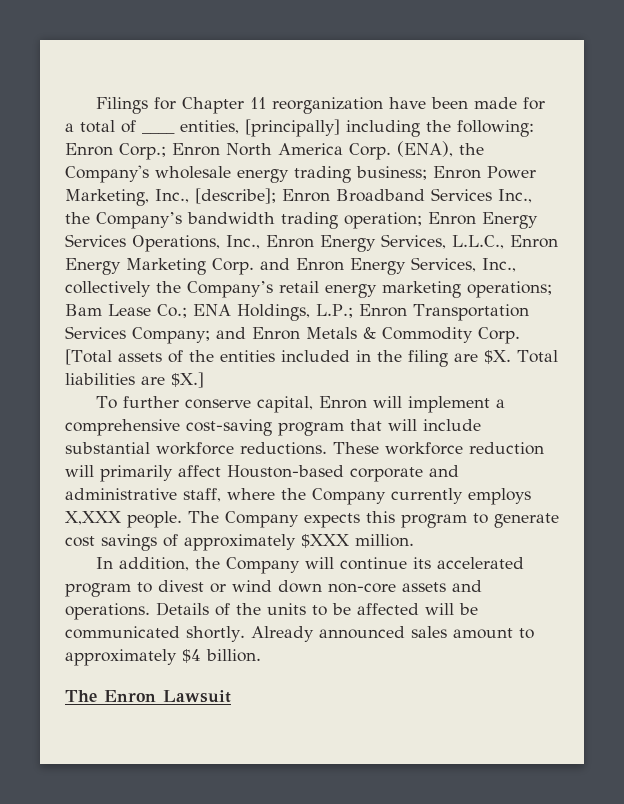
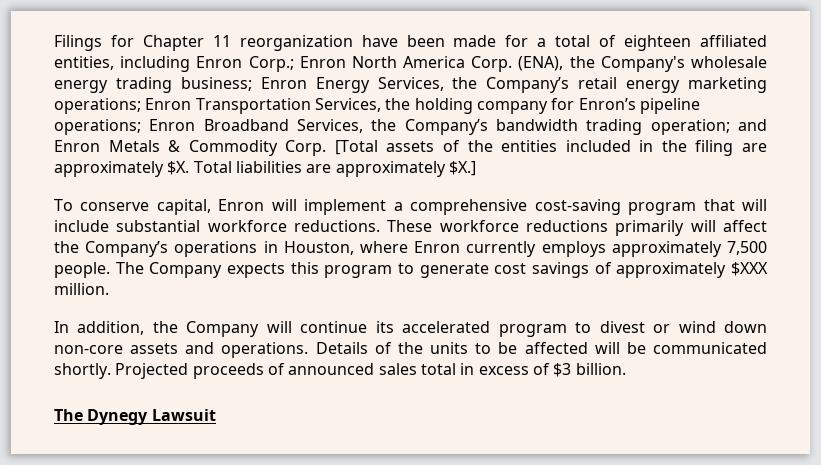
[142,119,534,137] ____ entities, [principally] including the following: -> [624,35,767,51] [54,56,191,72] eighteen affiliated entities, including
[487,166,536,179] [65,188,532,206] [65,212,538,229] [65,234,558,252] [65,257,516,275] [65,281,151,297] Power Marketing, Inc., [describe]; Enron Broadband Services Inc., the Company’s bandwidth trading operation; Enron Energy Services Operations, Inc., Enron Energy Services, L.L.C., Enron Energy Marketing Corp. and Enron Energy Services, Inc., collectively -> [315,77,444,93] Energy Services,
[65,304,529,321] [65,326,210,344] Bam Lease Co.; ENA Holdings, L.P.; Enron Transportation Services Company; -> [145,98,700,114] [54,119,730,135] Enron Transportation Services, the holding company for Enron’s pipeline operations; Enron Broadband Services, the Company’s bandwidth trading operation;
(478, 357) none -> [54,161,164,177] approximately
(165, 380) none -> [335,161,446,177] approximately
[123,396,180,408] further -> (73, 205) none
[469,442,544,455] [65,465,459,482] [65,488,531,505] [65,511,122,525] reduction will primarily affect Houston-based corporate and administrative staff, where the Company currently employs X,XXX -> [526,220,768,236] [54,241,768,257] reductions primarily will affect the Company’s operations in Houston, where Enron currently employs approximately 7,500
[250,626,534,642] [65,649,201,666] Already announced sales amount to approximately $4 -> [115,363,572,379] Projected proceeds of announced sales total in excess of $3
[104,690,156,702] Enron -> [87,409,149,425] Dynegy

